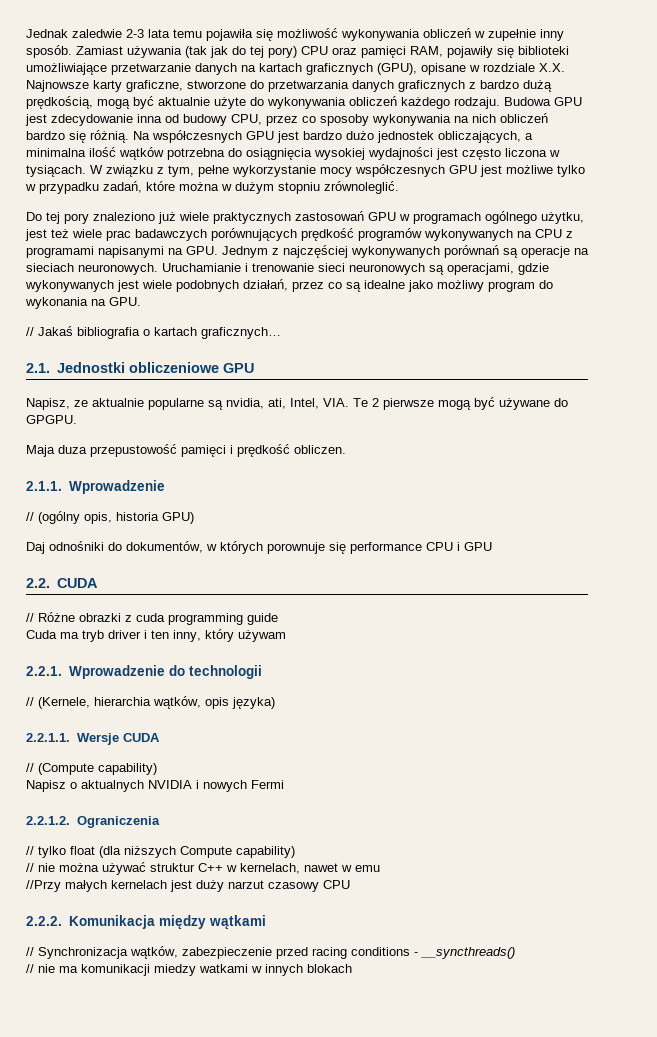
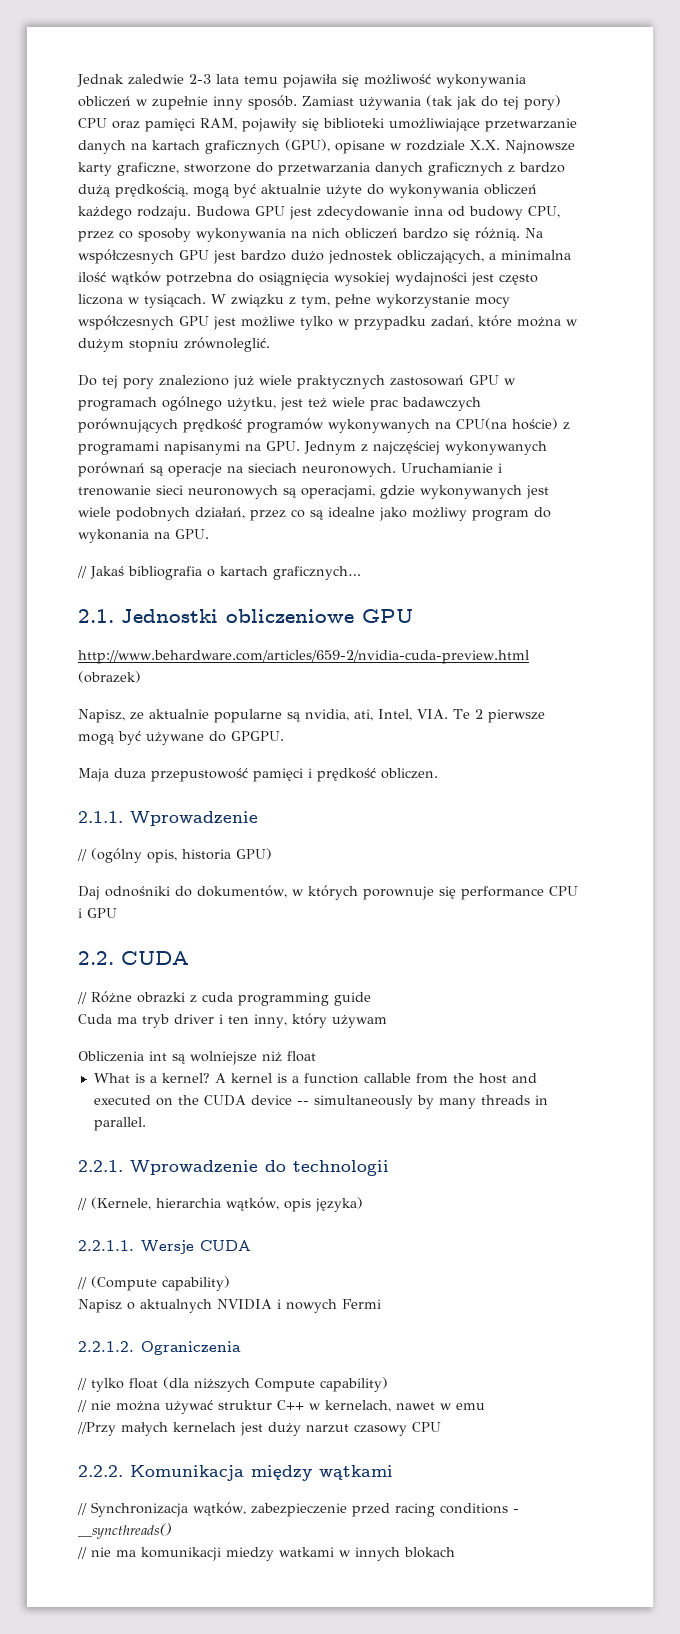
[535,229,562,238] CPU -> [456,418,558,430] CPU(na hoście)
(254, 368) none -> [78,650,529,664] [78,671,141,683] // http://www.behardware.com/articles/659-2/nvidia-cuda-preview.html (obrazek)
(286, 636) none -> [78,1051,316,1065] [93,1073,537,1084] [93,1095,548,1109] [93,1117,146,1131] // Obliczenia int są wolniejsze niż float // What is a kernel? A kernel is a function callable from the host and executed on the CUDA device -- simultaneously by many threads in parallel.

